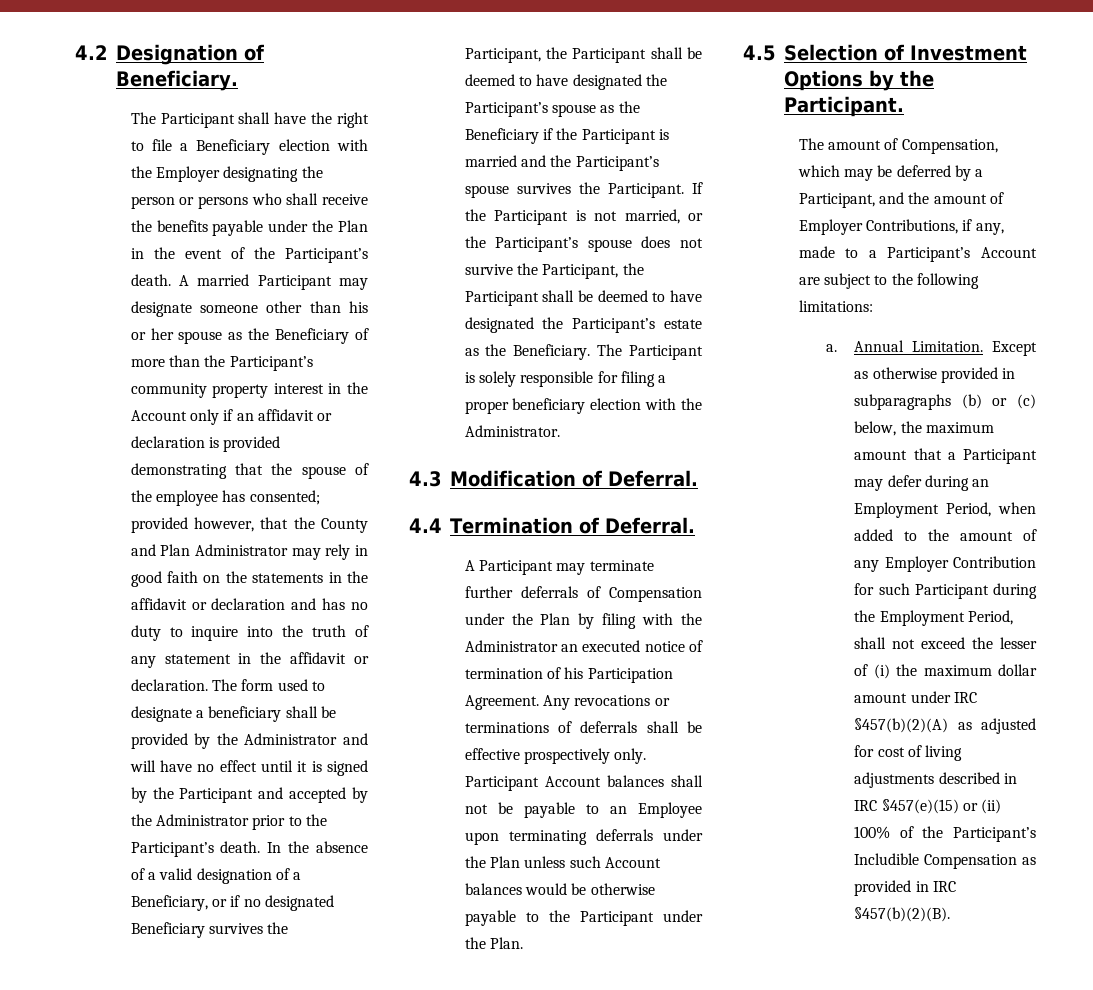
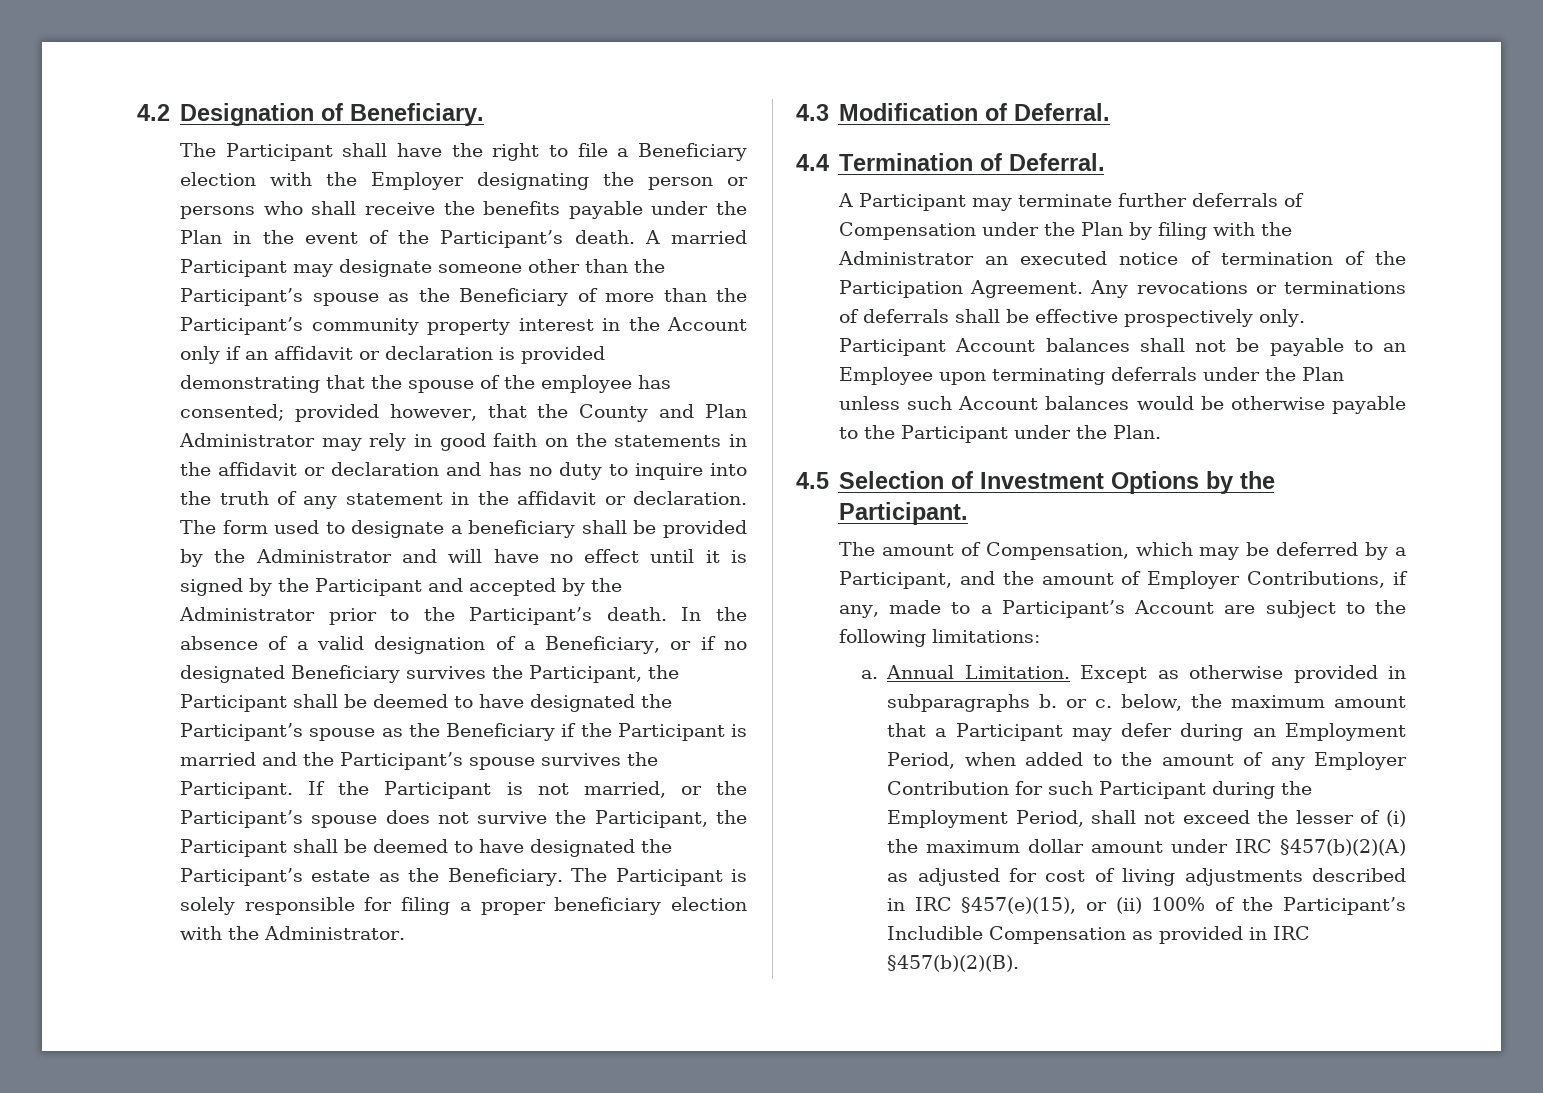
[349,301,369,313] [130,328,174,340] his or her -> [634,259,666,273] [180,288,304,306] the Participant’s
[564,667,584,679] his -> [1375,251,1406,265] the
[961,394,1036,409] (b) or (c) -> [1038,694,1112,708] b. or c.
[881,799,959,814] §457(e)(15) -> [961,897,1077,914] §457(e)(15),

